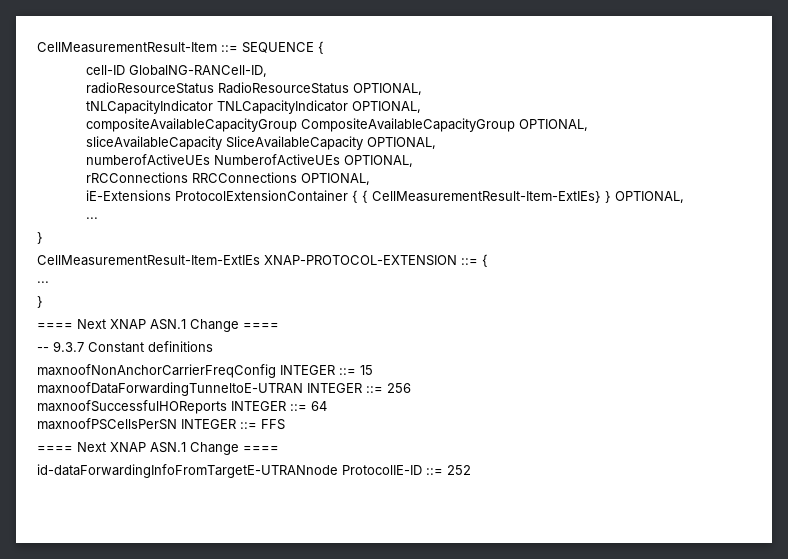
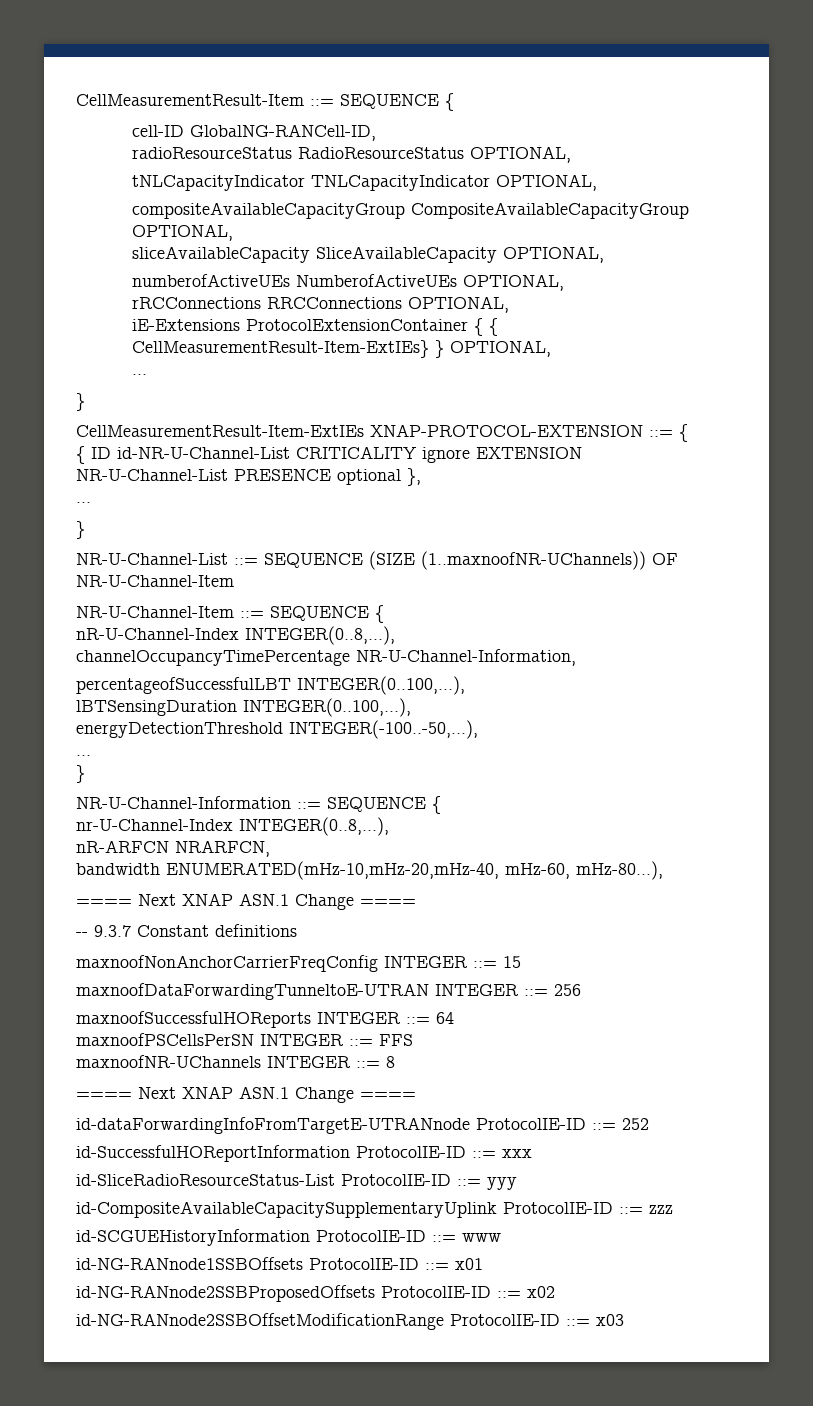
[37,281,49,283] [37,296,43,308] ... // } -> [76,446,582,464] [76,468,421,486] [76,502,91,503] [76,521,85,539] [76,551,678,570] [76,575,234,587] [76,605,384,623] [76,626,395,645] [76,649,576,666] [76,676,465,695] [76,698,411,717] [76,720,478,739] [76,755,91,756] [76,765,85,783] [76,796,441,814] [76,817,389,836] [76,840,270,857] [76,861,663,880] { ID id-NR-U-Channel-List CRITICALITY ignore EXTENSION NR-U-Channel-List PRESENCE optional }, // ... // } // NR-U-Channel-List ::= SEQUENCE (SIZE (1..maxnoofNR-UChannels)) OF NR-U-Channel-Item // NR-U-Channel-Item ::= SEQUENCE { // nR-U-Channel-Index INTEGER(0..8,...), // channelOccupancyTimePercentage NR-U-Channel-Information, // percentageofSuccessfulLBT INTEGER(0..100,...), // lBTSensingDuration INTEGER(0..100,...), // energyDetectionThreshold INTEGER(-100..-50,...), // ... // } // NR-U-Channel-Information ::= SEQUENCE { // nr-U-Channel-Index INTEGER(0..8,...), // nR-ARFCN NRARFCN, // bandwidth ENUMERATED(mHz-10,mHz-20,mHz-40, mHz-60, mHz-80...),
(285, 424) none -> [76,1055,395,1068] // maxnoofNR-UChannels INTEGER ::= 8
(471, 470) none -> [76,1145,532,1162] [76,1174,517,1190] [76,1201,673,1218] [76,1229,501,1246] [76,1257,483,1270] [76,1285,555,1302] [76,1313,624,1330] // id-SuccessfulHOReportInformation ProtocolIE-ID ::= xxx // id-SliceRadioResourceStatus-List ProtocolIE-ID ::= yyy // id-CompositeAvailableCapacitySupplementaryUplink ProtocolIE-ID ::= zzz // id-SCGUEHistoryInformation ProtocolIE-ID ::= www // id-NG-RANnode1SSBOffsets ProtocolIE-ID ::= x01 // id-NG-RANnode2SSBProposedOffsets ProtocolIE-ID ::= x02 // id-NG-RANnode2SSBOffsetModificationRange ProtocolIE-ID ::= x03

